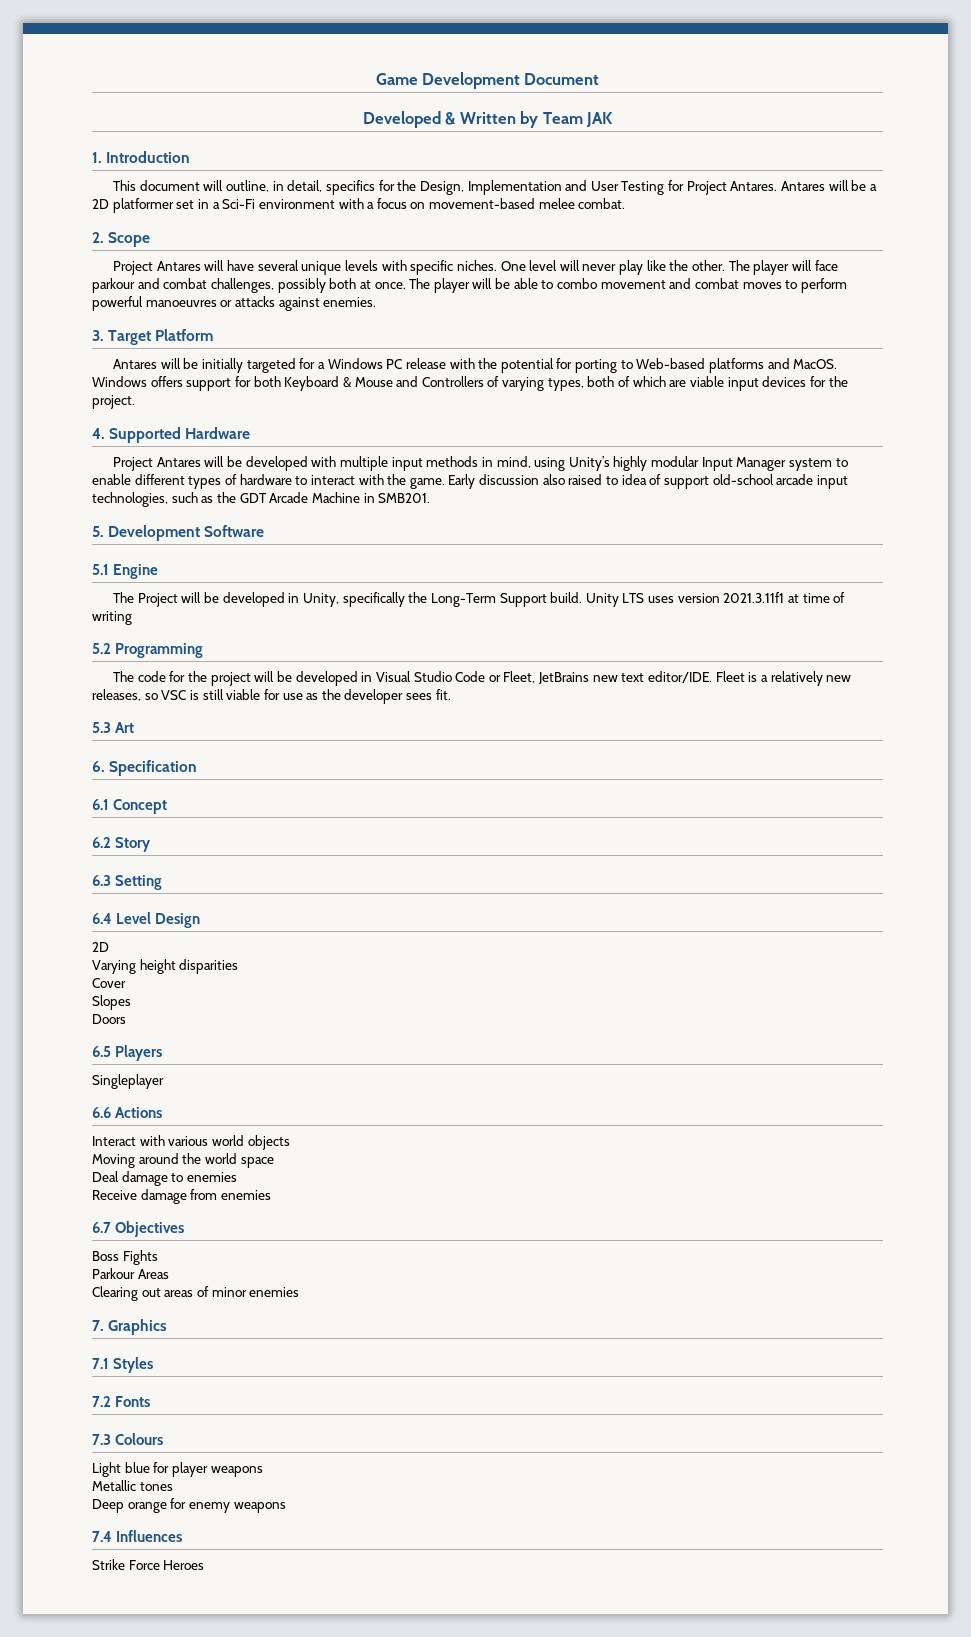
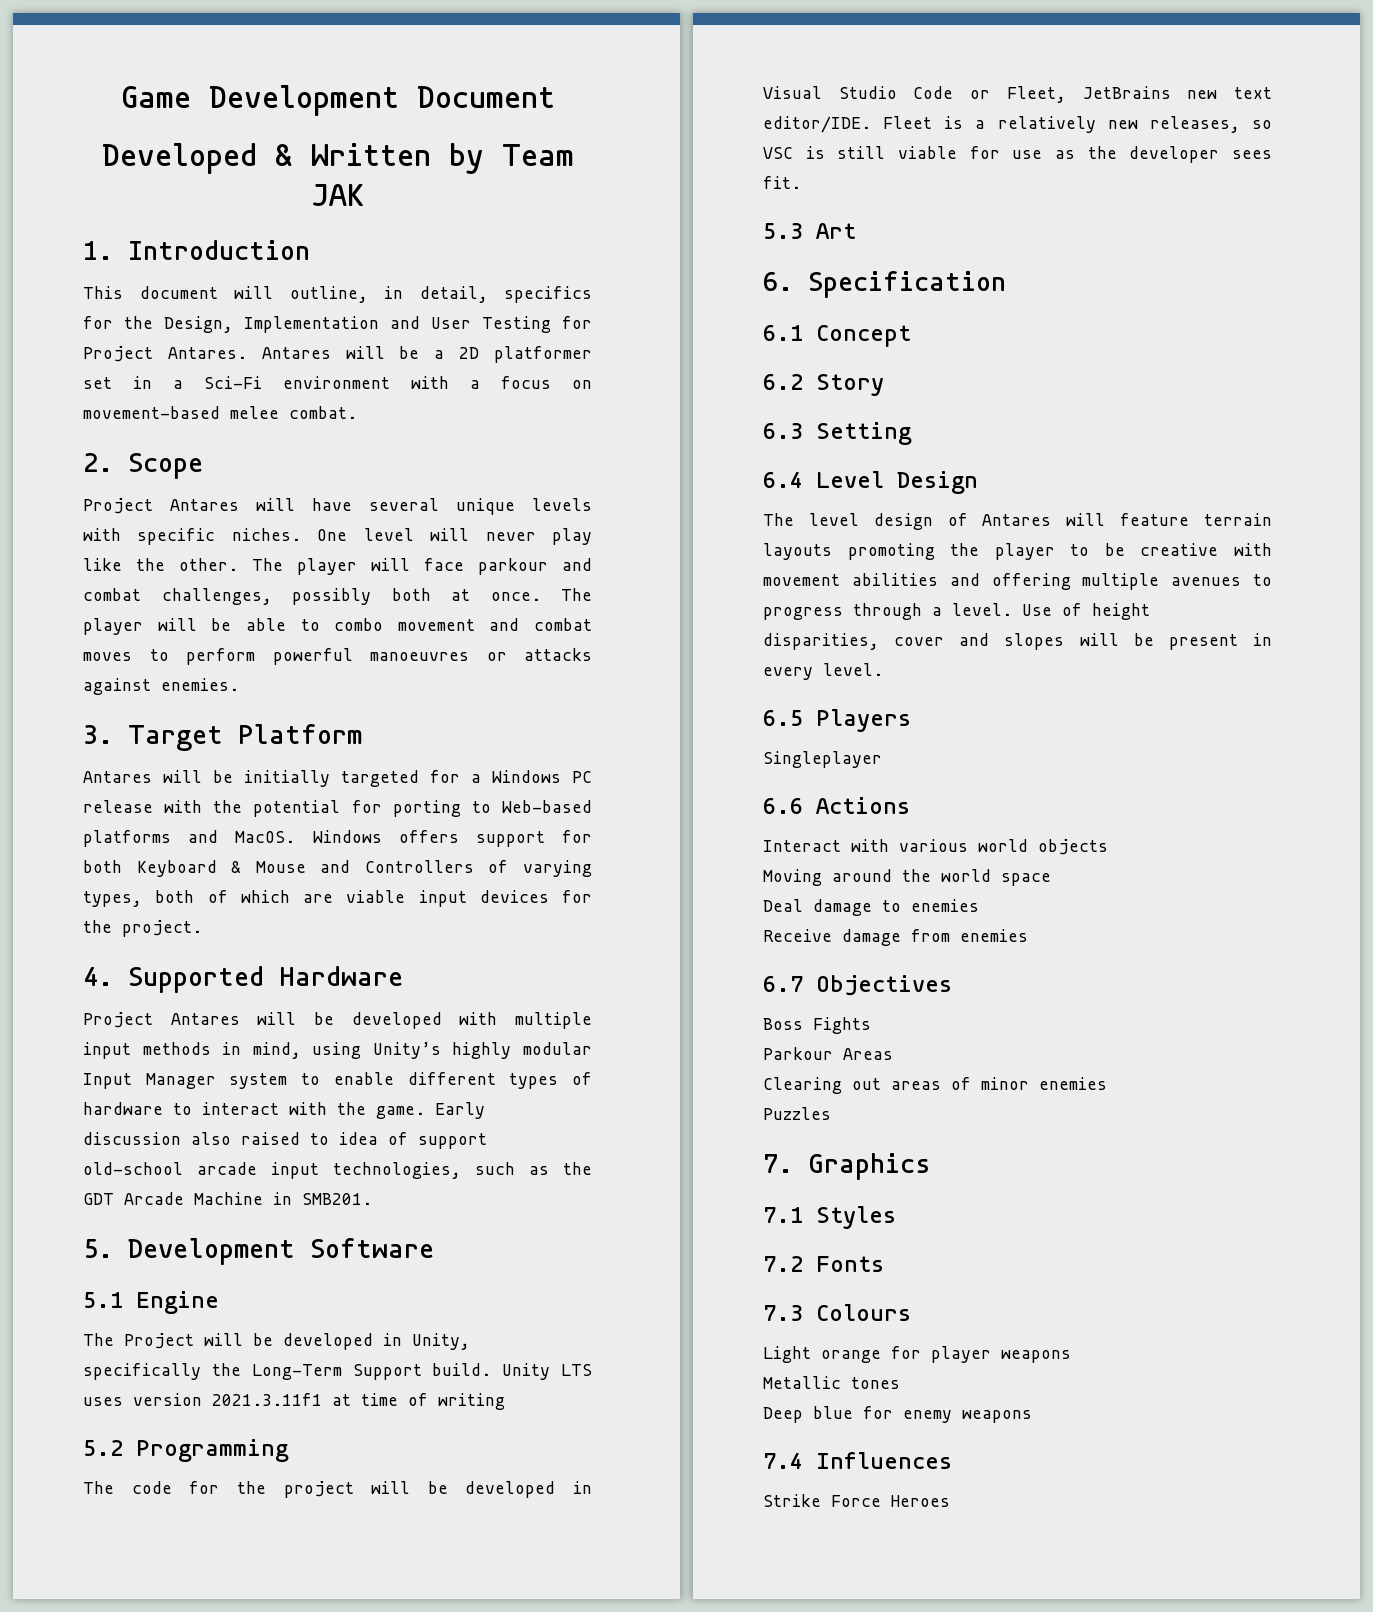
[92,942,109,952] [92,959,239,974] [92,978,126,988] [92,995,131,1010] [92,1014,126,1024] 2D // Varying height disparities // Cover // Slopes // Doors -> [763,513,1272,530] [763,543,1272,560] [763,573,1272,590] [763,603,1150,620] [763,633,1272,650] [763,663,883,680] The level design of Antares will feature terrain layouts promoting the player to be creative with movement abilities and offering multiple avenues to progress through a level. Use of height disparities, cover and slopes will be present in every level.
(300, 1292) none -> [763,1107,831,1120] // Puzzles
[124,1462,150,1473] blue -> [821,1350,881,1363] orange
[127,1502,167,1513] orange -> [813,1406,853,1419] blue

